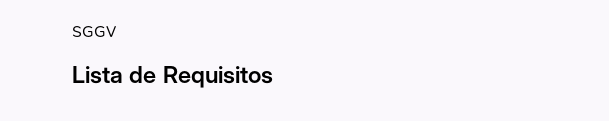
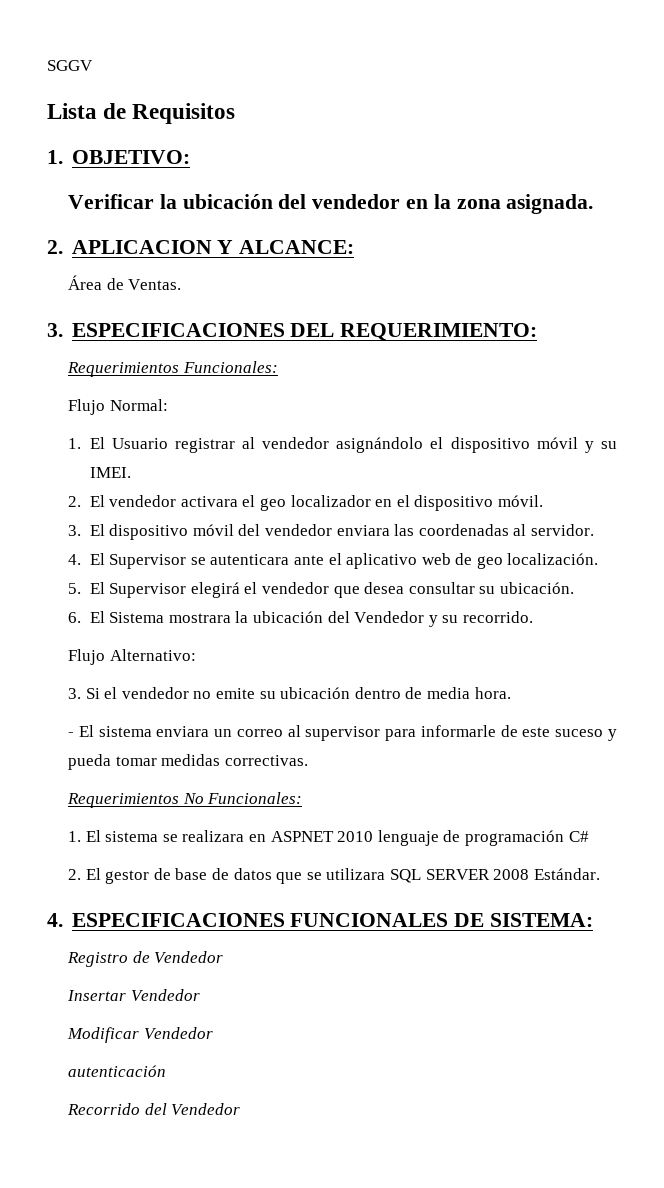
(273, 77) none -> [47,150,190,164] [68,194,594,214] [47,240,355,254] [68,275,182,290] [47,323,538,341] [67,361,278,377] [68,399,168,415] [68,437,617,453] [89,467,131,478] [68,495,543,511] [68,524,594,540] [68,553,599,569] [68,582,574,598] [68,611,533,627] [68,649,196,665] [68,687,511,699] [68,725,617,741] [68,754,308,770] [67,792,303,808] [68,830,589,846] [68,868,600,884] [47,913,593,927] [67,951,224,967] [67,989,200,1001] [67,1027,213,1043] [68,1065,167,1077] [67,1103,241,1115] // 1. OBJETIVO: // Verificar la ubicación del vendedor en la zona asignada. // 2. APLICACION Y ALCANCE: // Área de Ventas. // 3. ESPECIFICACIONES DEL REQUERIMIENTO: // Requerimientos Funcionales: // Flujo Normal: // 1. El Usuario registrar al vendedor asignándolo el dispositivo móvil y su IMEI. // 2. El vendedor activara el geo localizador en el dispositivo móvil. // 3. El dispositivo móvil del vendedor enviara las coordenadas al servidor. // 4. El Supervisor se autenticara ante el aplicativo web de geo localización. // 5. El Supervisor elegirá el vendedor que desea consultar su ubicación. // 6. El Sistema mostrara la ubicación del Vendedor y su recorrido. // Flujo Alternativo: // 3. Si el vendedor no emite su ubicación dentro de media hora. // - El sistema enviara un correo al supervisor para informarle de este suceso y pueda tomar medidas correctivas. // Requerimientos No Funcionales: // 1. El sistema se realizara en ASPNET 2010 lenguaje de programación C# // 2. El gestor de base de datos que se utilizara SQL SERVER 2008 Estándar. // 4. ESPECIFICACIONES FUNCIONALES DE SISTEMA: // Registro de Vendedor // Insertar Vendedor // Modificar Vendedor // autenticación // Recorrido del Vendedor

